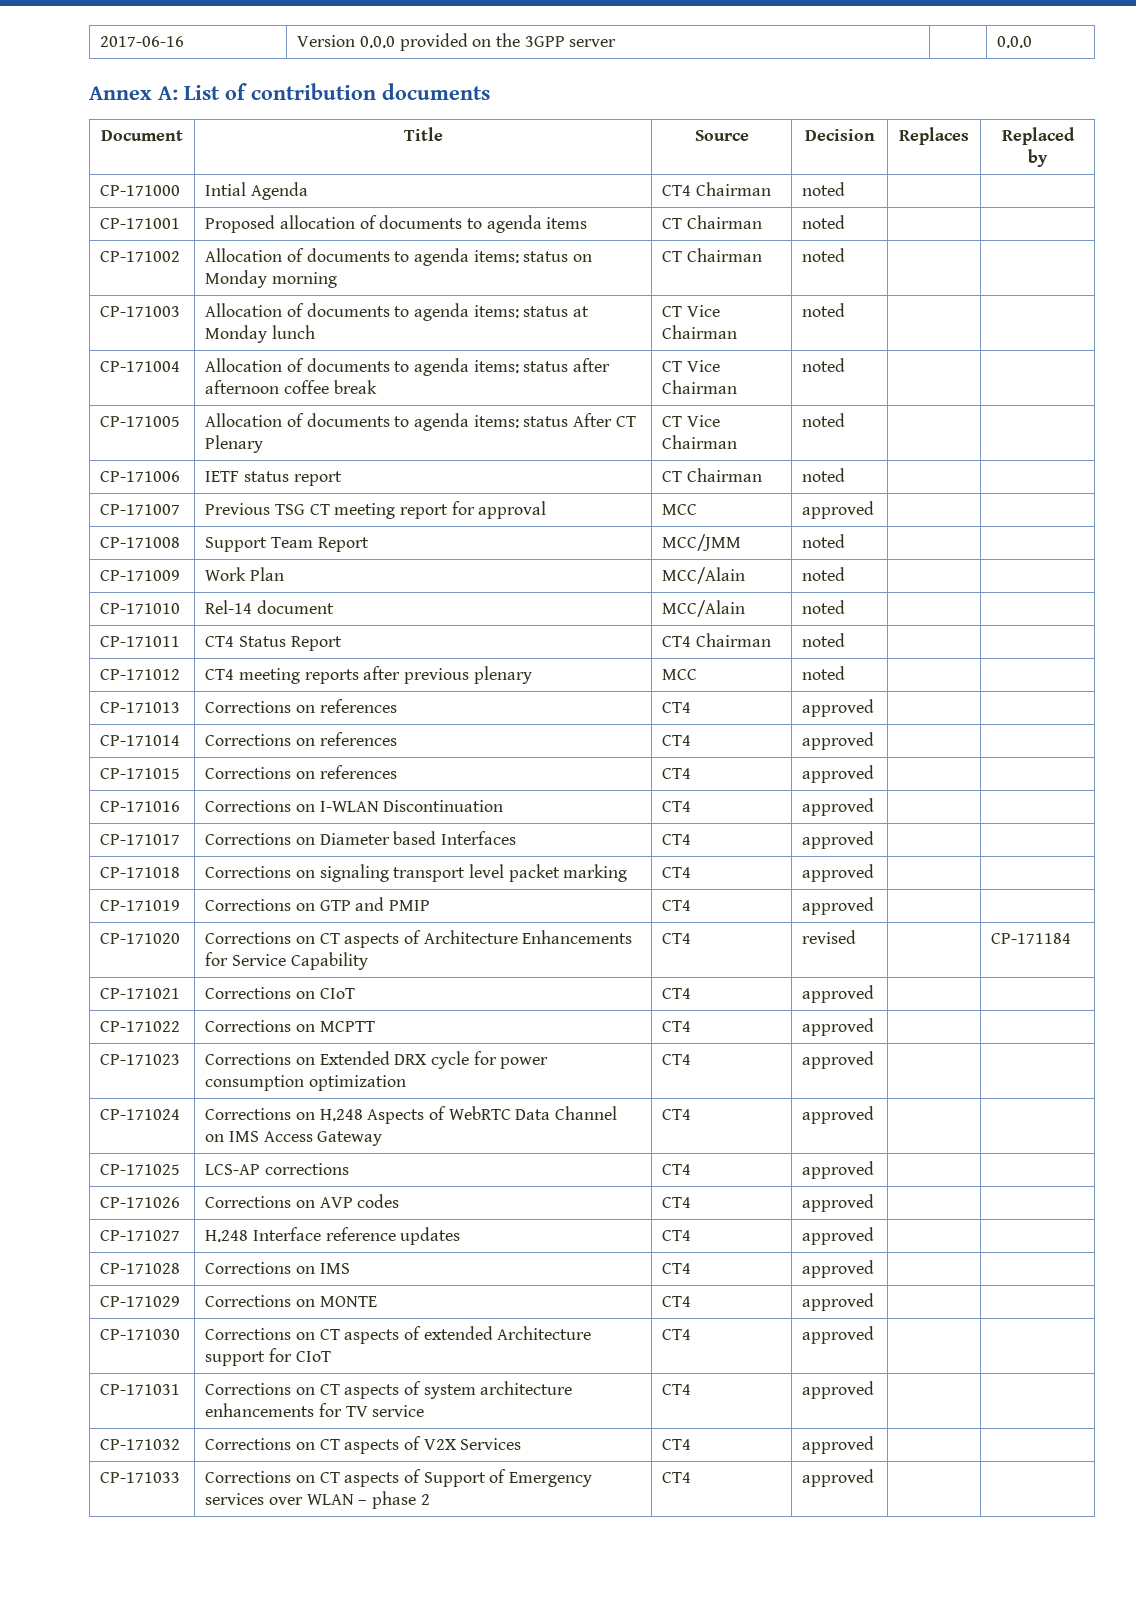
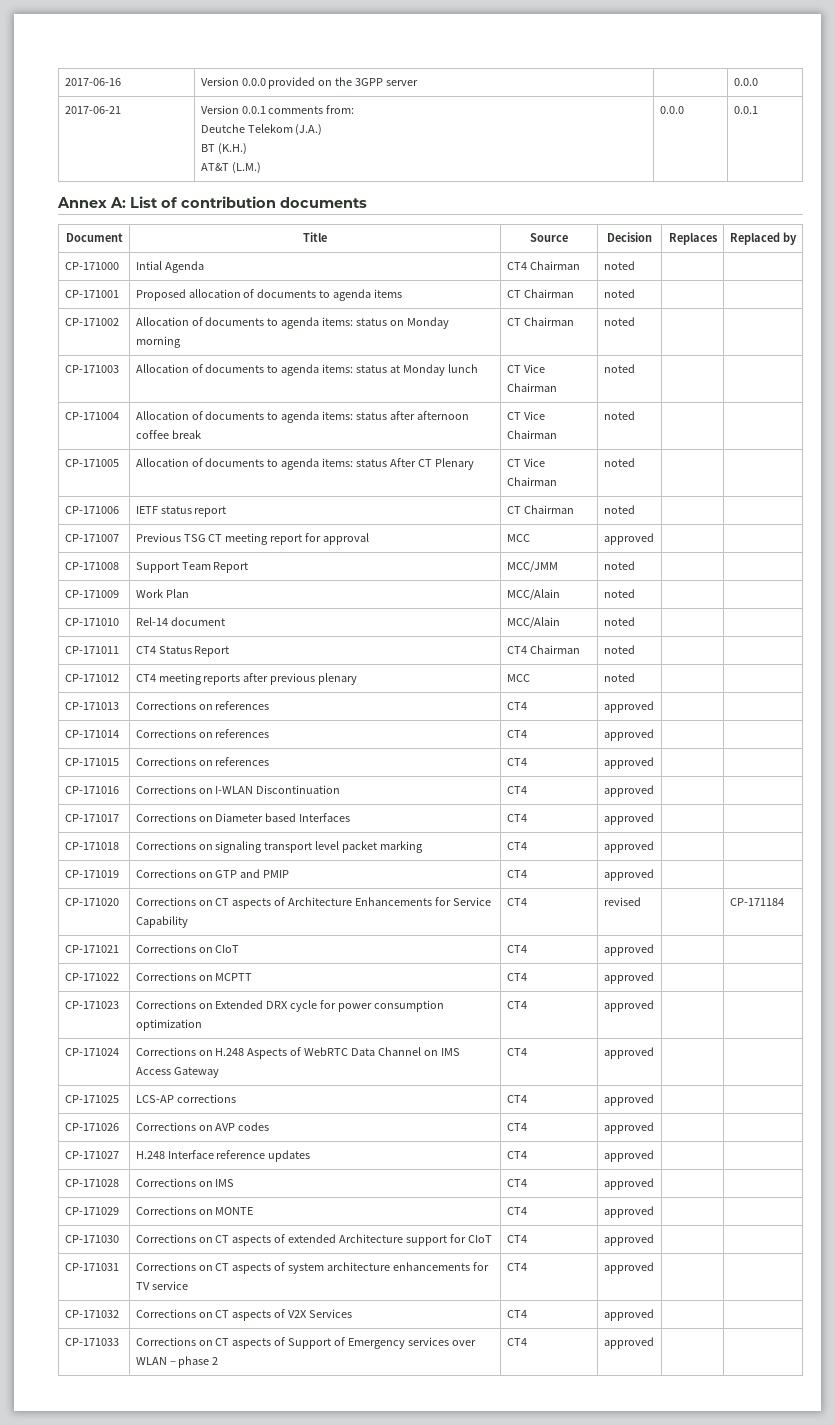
(1033, 42) none -> [64,106,121,114] [200,105,355,114] [200,124,323,136] [200,143,247,155] [200,162,261,174] [659,106,684,114] [733,106,758,114] // 2017-06-21 | Version 0.0.1 comments from: // Deutche Telekom (J.A.) // BT (K.H.) // AT&T (L.M.) | 0.0.0 | 0.0.1

